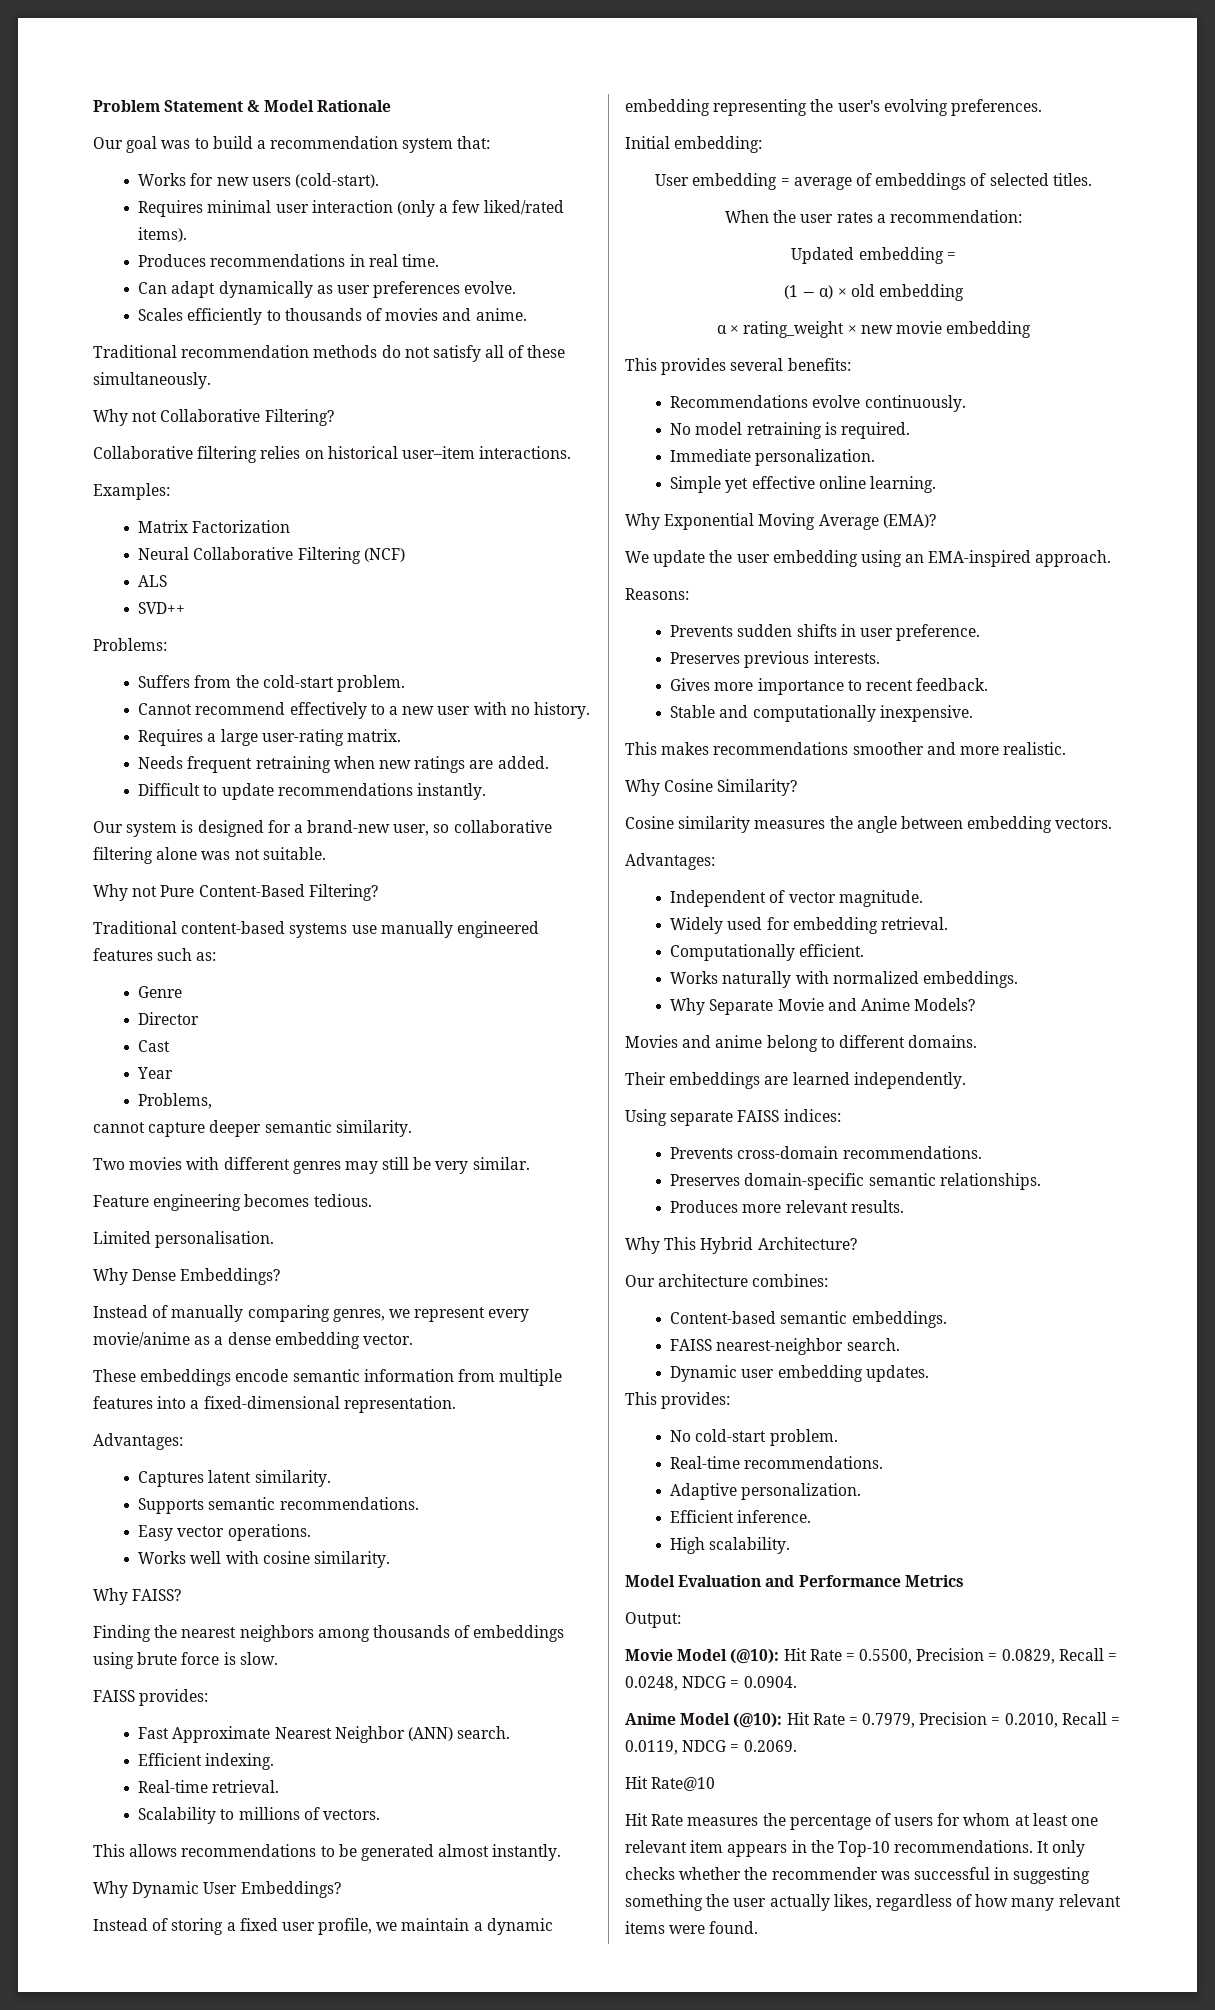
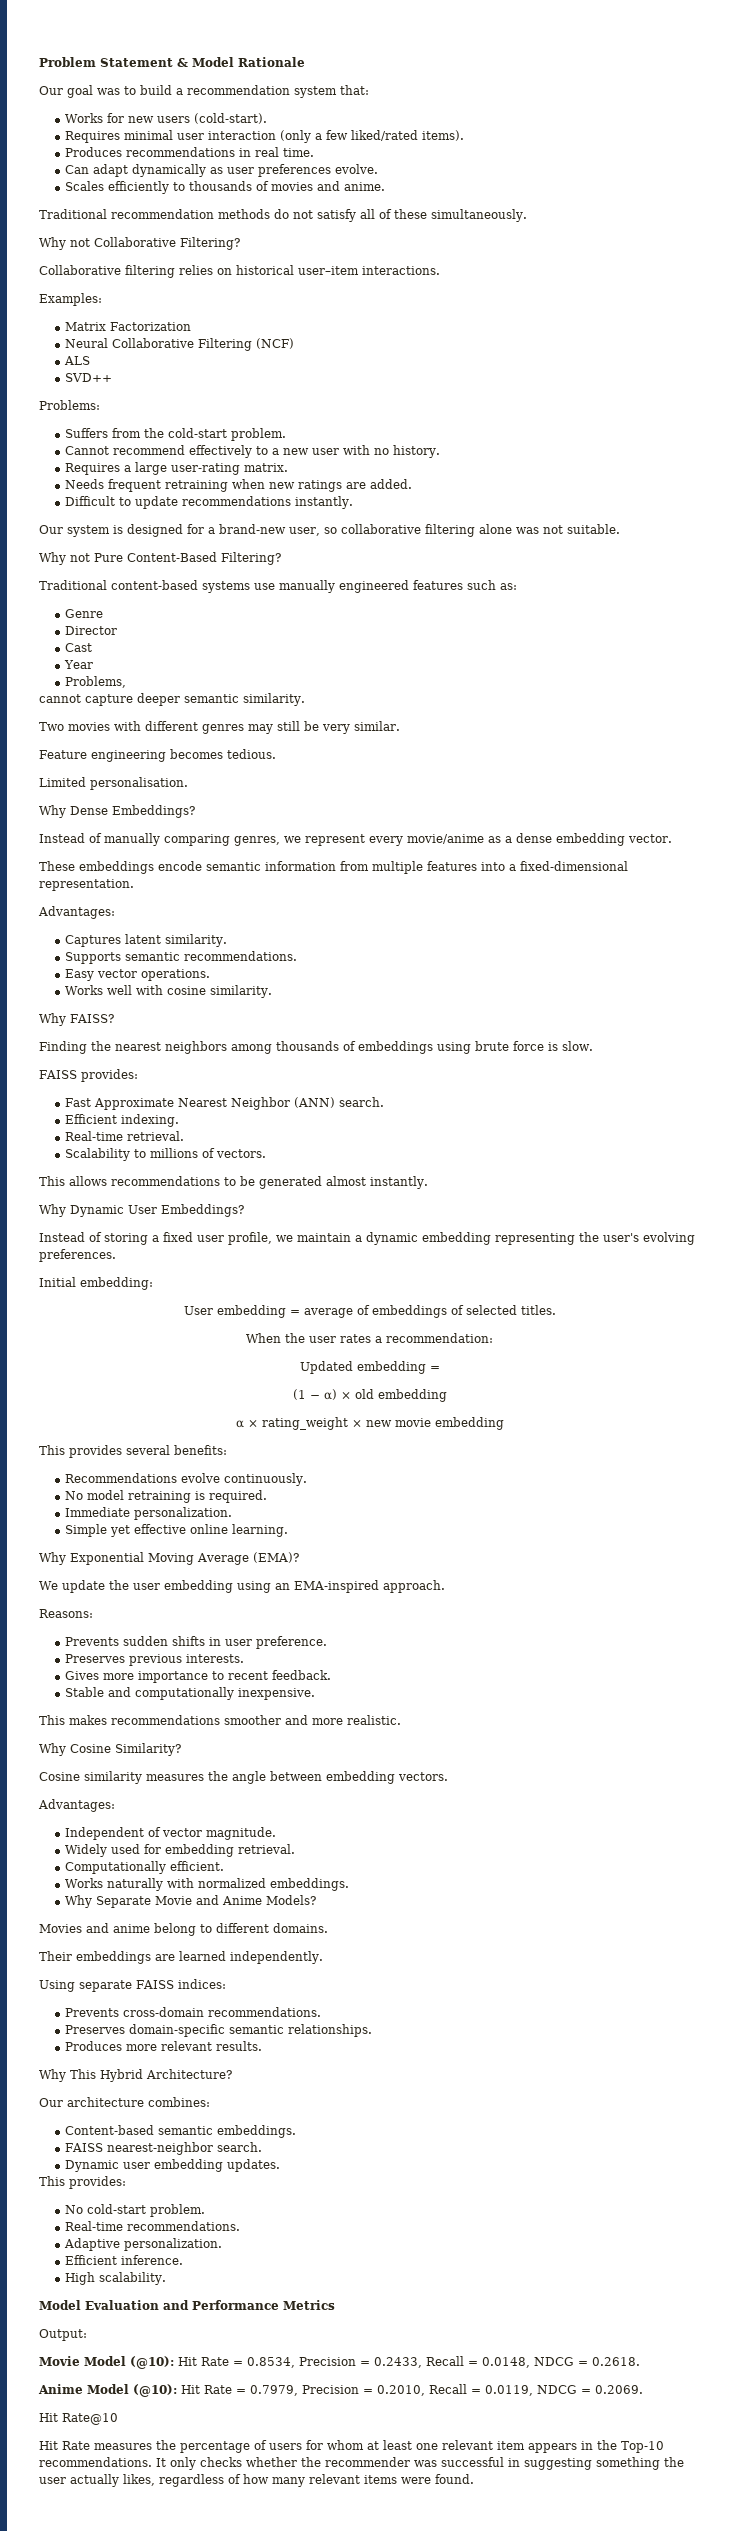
[859,1648,1118,1664] [625,1676,797,1691] 0.5500, Precision = 0.0829, Recall = 0.0248, NDCG = 0.0904. -> [247,2356,640,2368] 0.8534, Precision = 0.2433, Recall = 0.0148, NDCG = 0.2618.

